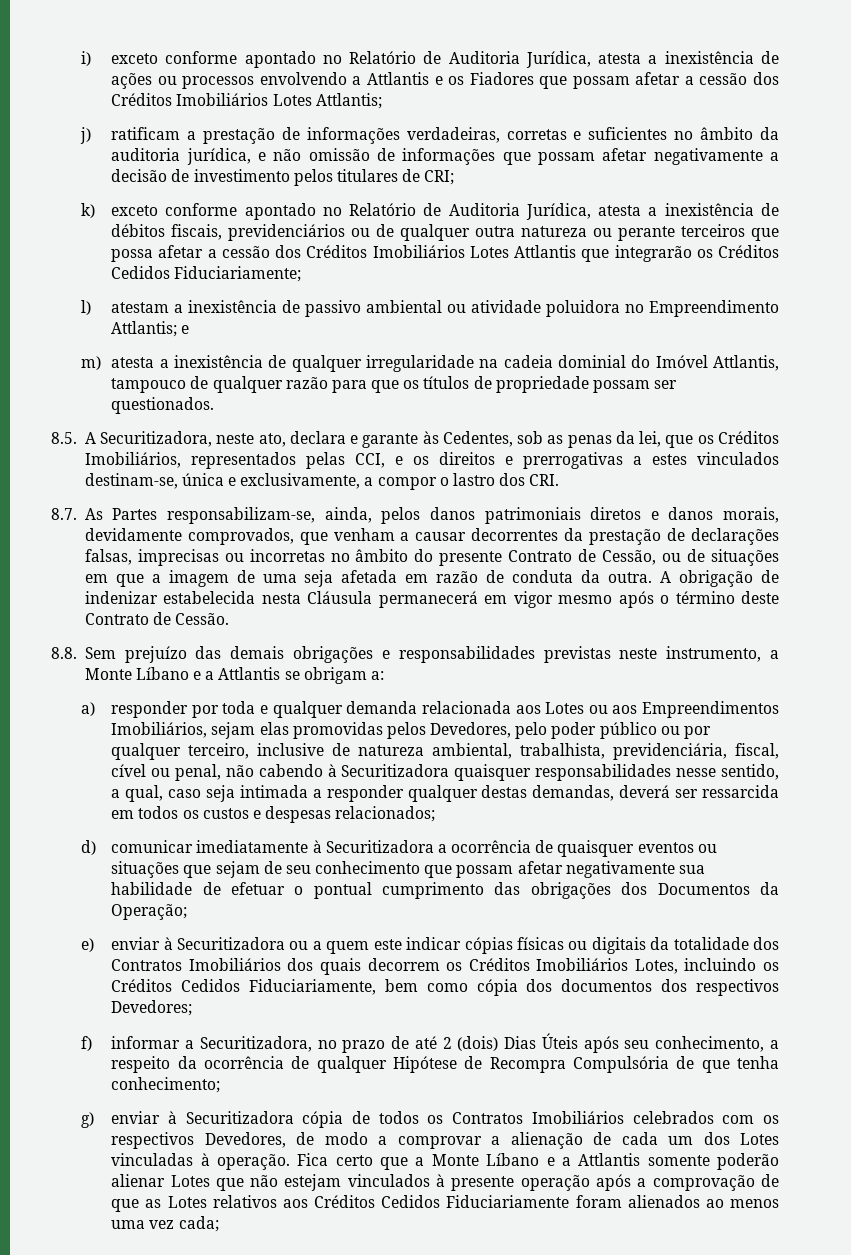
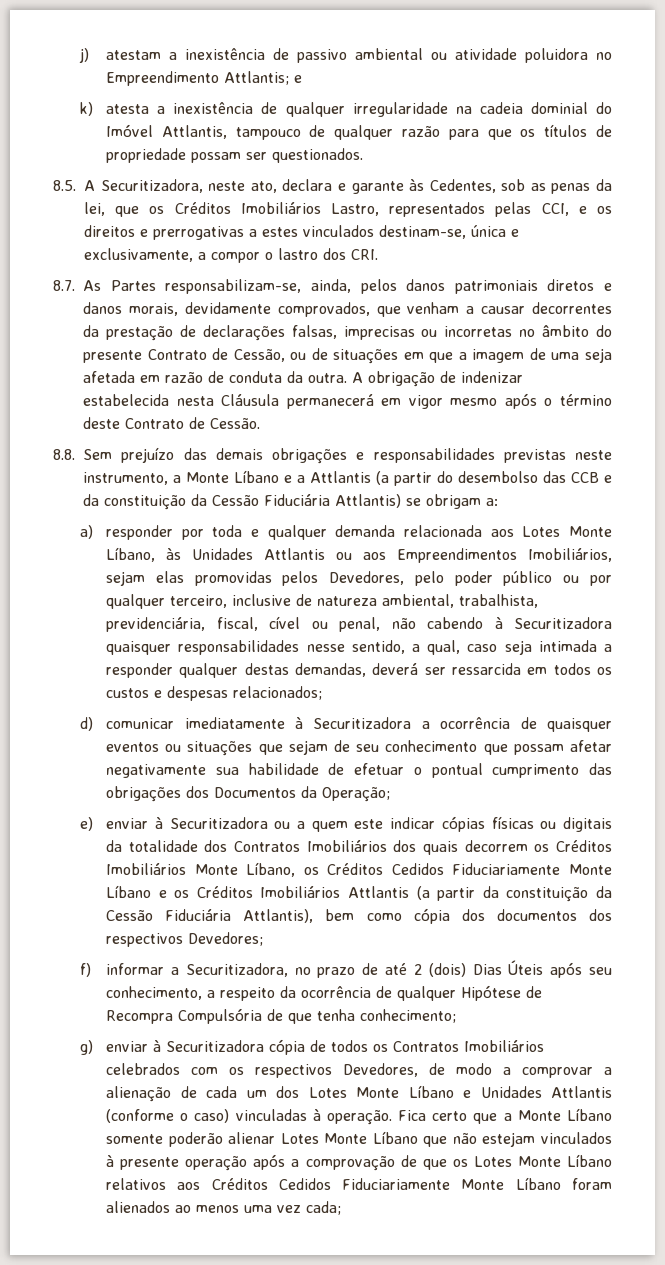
[81,51,780,68] [111,72,780,89] [111,93,382,109] [80,127,779,144] [111,148,780,165] [111,169,455,186] [81,203,780,220] [111,224,779,241] [111,245,779,262] [111,266,302,282] [81,300,92,315] i) exceto conforme apontado no Relatório de Auditoria Jurídica, atesta a inexistência de ações ou processos envolvendo a Attlantis e os Fiadores que possam afetar a cessão dos Créditos Imobiliários Lotes Attlantis; // j) ratificam a prestação de informações verdadeiras, corretas e suficientes no âmbito da auditoria jurídica, e não omissão de informações que possam afetar negativamente a decisão de investimento pelos titulares de CRI; // k) exceto conforme apontado no Relatório de Auditoria Jurídica, atesta a inexistência de débitos fiscais, previdenciários ou de qualquer outra natureza ou perante terceiros que possa afetar a cessão dos Créditos Imobiliários Lotes Attlantis que integrarão os Créditos Cedidos Fiduciariamente; // l) -> [78,48,89,63] j)
[81,356,102,370] m) -> [79,102,93,116] k)
[84,452,181,468] Imobiliários, -> [240,202,379,216] Imobiliários Lastro,
(281, 673) none -> [376,471,612,486] [83,494,401,510] (a partir do desembolso das CCB e da constituição da Cessão Fiduciária Attlantis)
(585, 708) none -> [569,526,613,537] [106,547,326,562] Monte Líbano, às Unidades Attlantis
[634,958,779,974] [111,979,376,995] Lotes, incluindo os Créditos Cedidos Fiduciariamente, -> [194,862,612,877] [106,885,612,902] [106,909,314,923] Monte Líbano, os Créditos Cedidos Fiduciariamente Monte Líbano e os Créditos Imobiliários Attlantis (a partir da constituição da Cessão Fiduciária Attlantis),
(780, 1139) none -> [356,1085,612,1098] [106,1109,230,1123] Monte Líbano e Unidades Attlantis (conforme o caso)
[546,1153,641,1166] e a Attlantis -> (612, 1114) none
(210, 1181) none -> [324,1131,418,1144] Monte Líbano
[145,1196,207,1208] as Lotes -> [452,1154,612,1167] os Lotes Monte Líbano
(570, 1201) none -> [461,1177,561,1190] Monte Líbano

